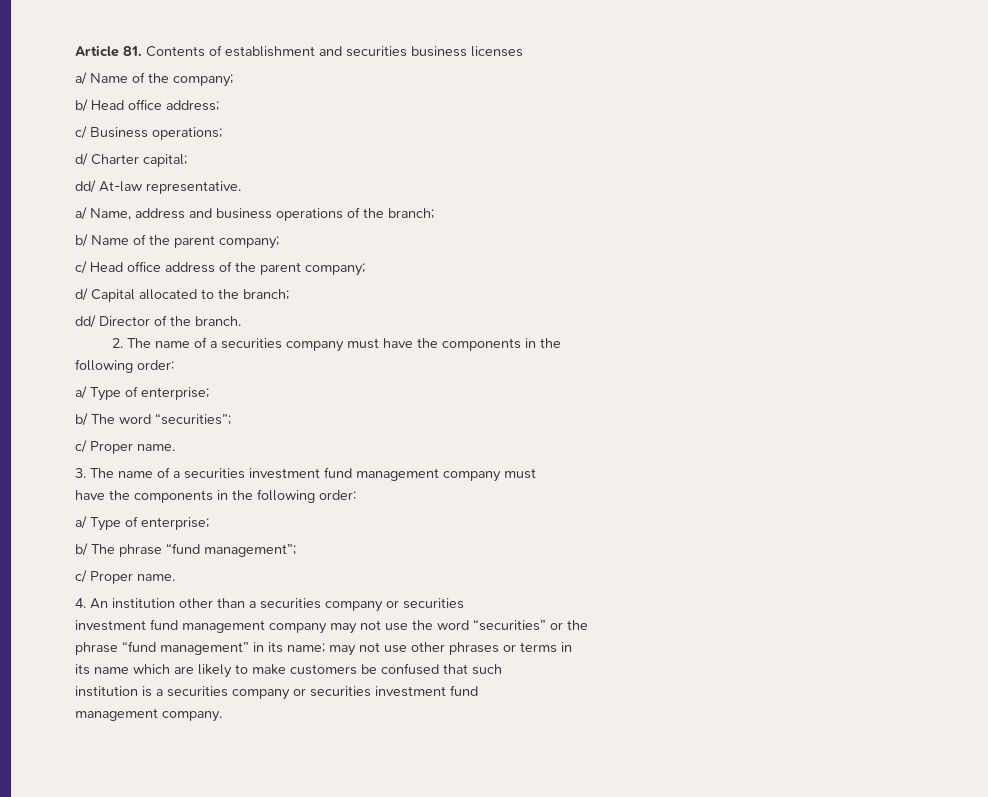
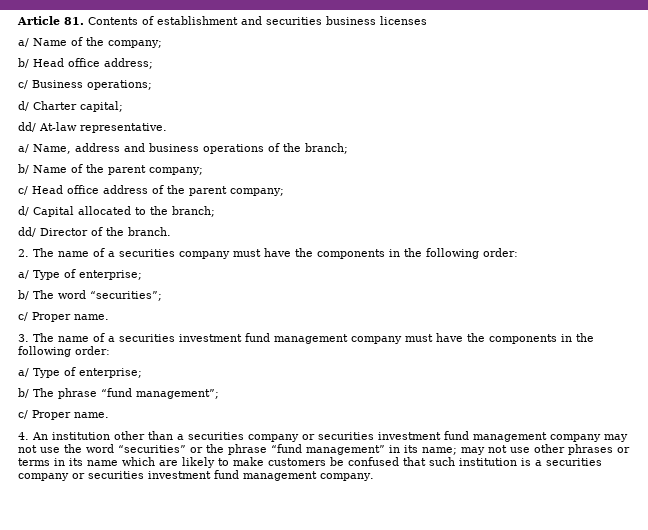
(561, 343) // -> (422, 252) none
(536, 473) // -> (433, 338) none
(464, 603) // -> (374, 436) none
(588, 625) // -> (224, 448) none
(572, 647) // -> (65, 462) none
(502, 669) // -> (455, 461) none
(478, 690) // -> (239, 474) none

